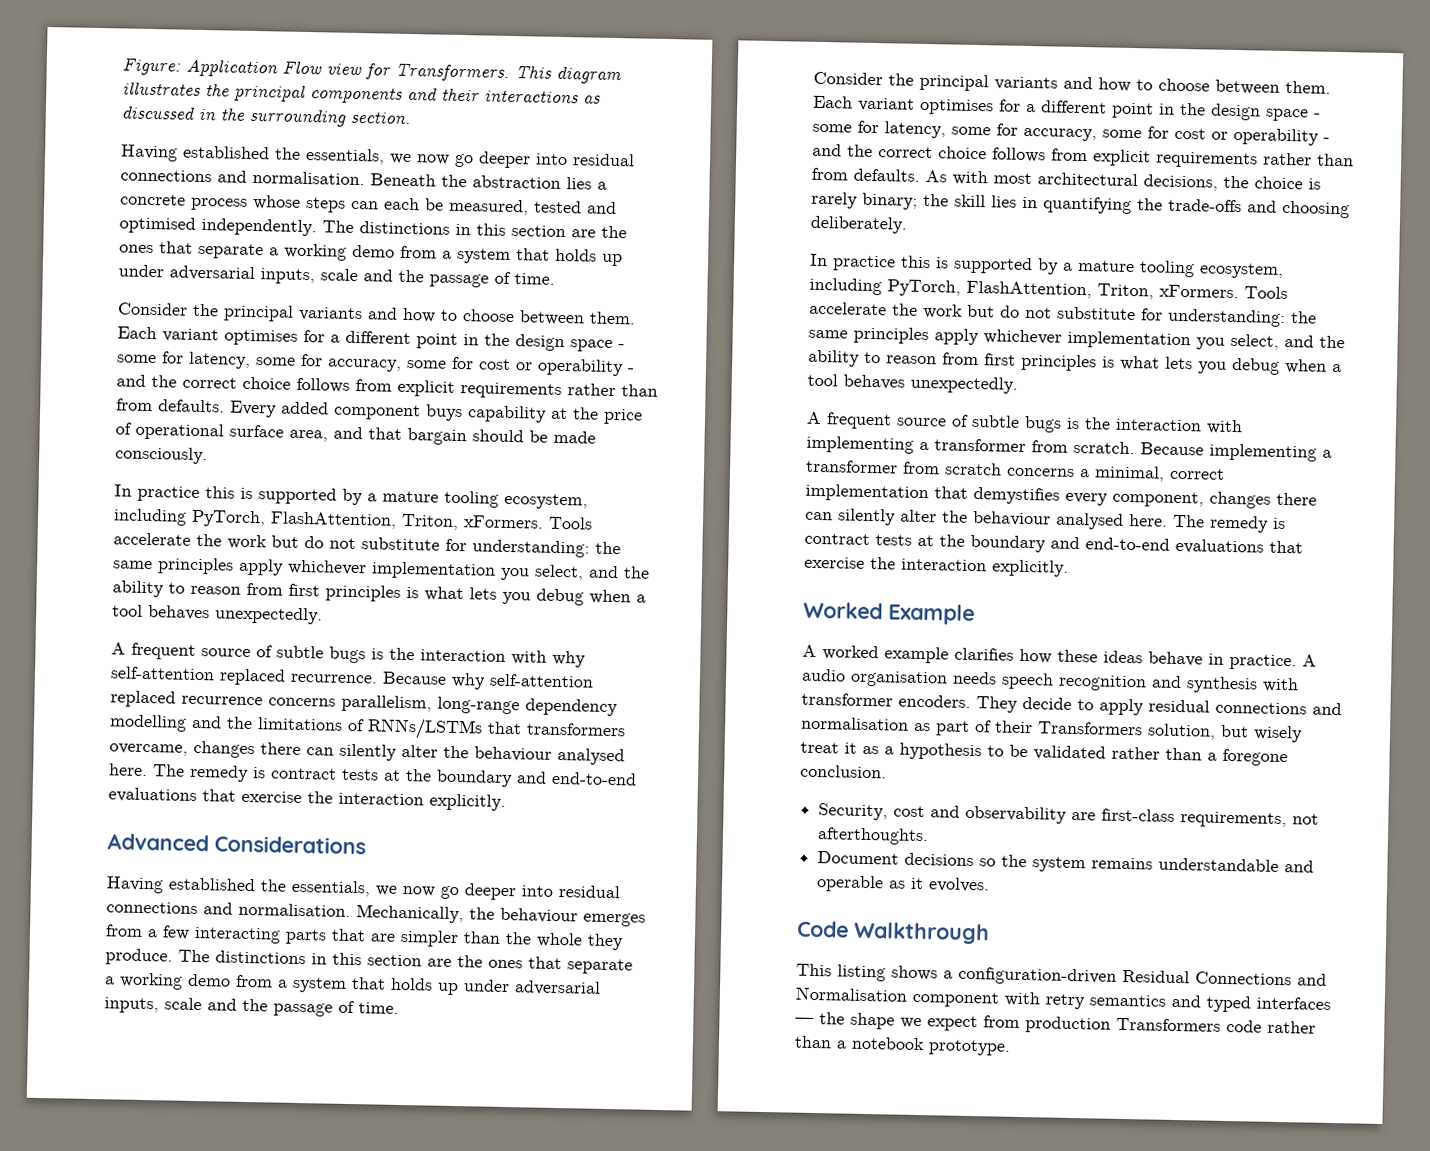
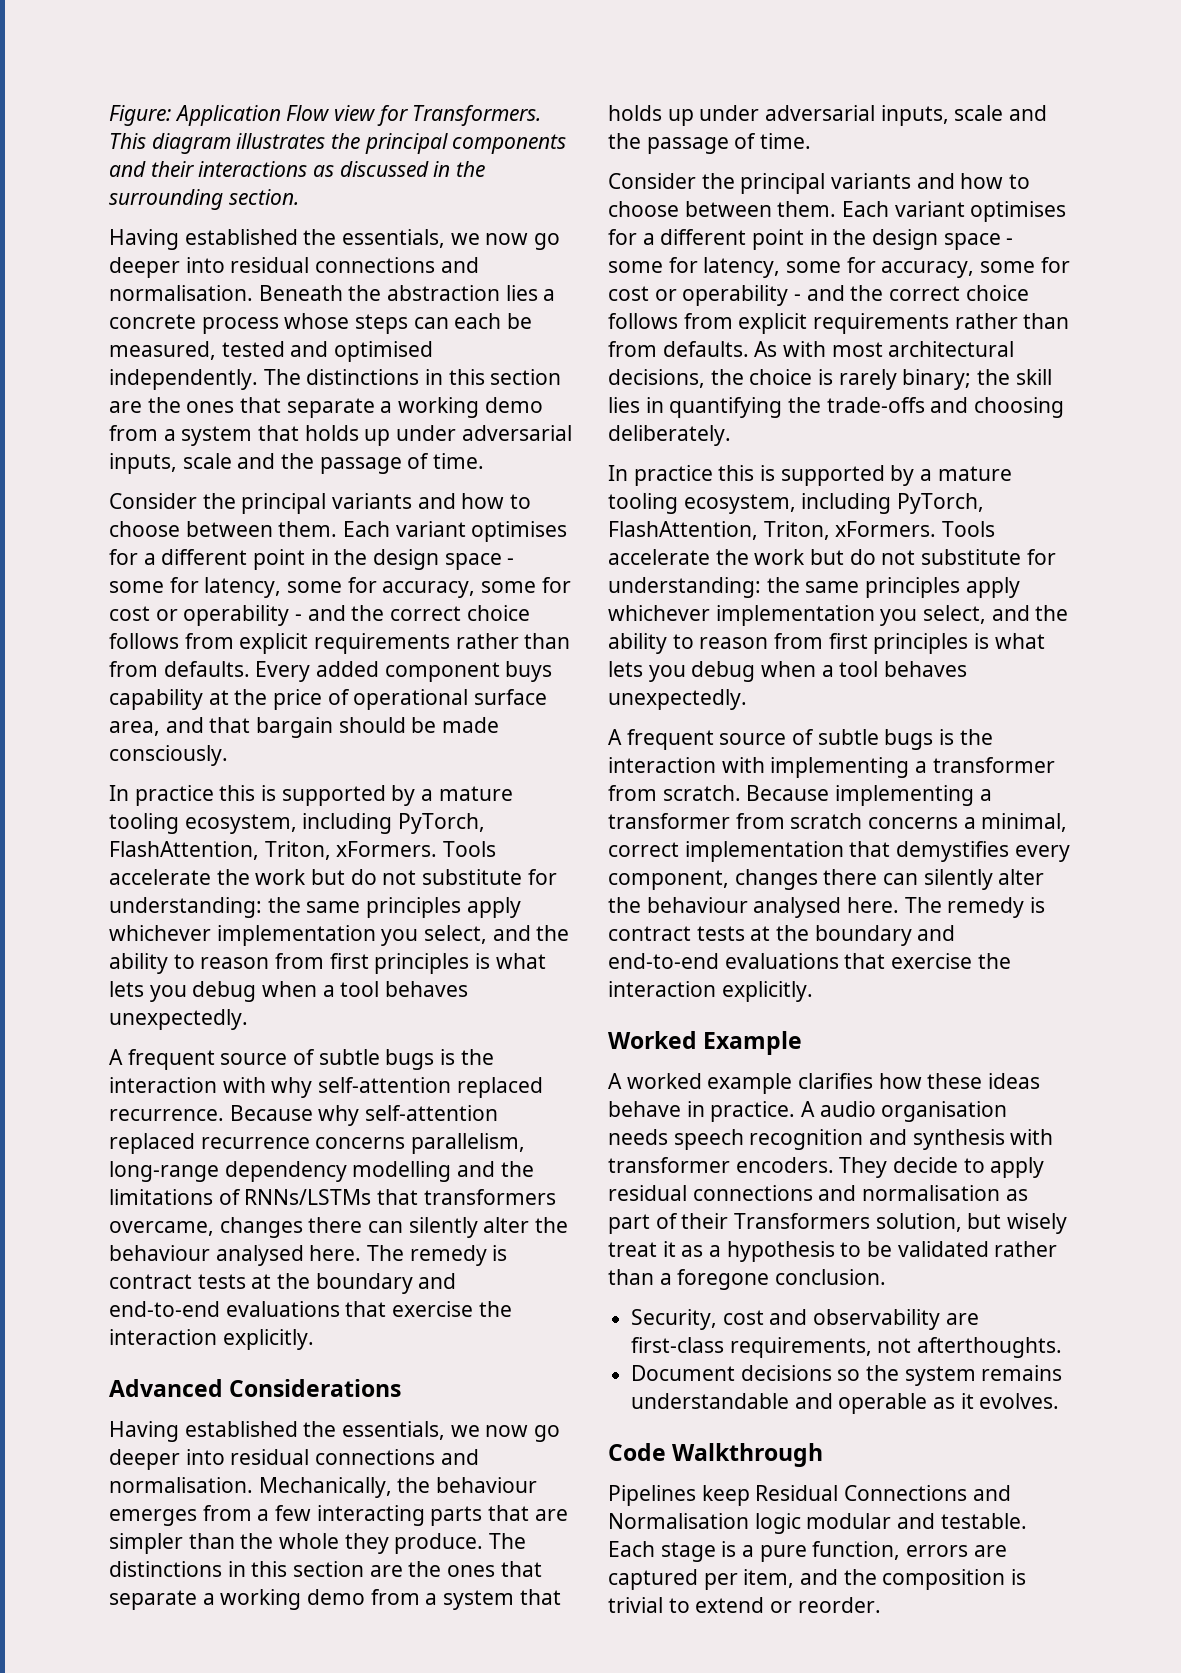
[796,963,1327,986] [795,986,1331,1013] [795,1012,1316,1034] [794,1035,1011,1056] This listing shows a configuration-driven Residual Connections and Normalisation component with retry semantics and typed interfaces — the shape we expect from production Transformers code rather than a notebook prototype. -> [608,1485,1011,1506] [608,1513,1027,1534] [608,1541,1007,1562] [608,1569,1027,1590] [608,1597,881,1613] Pipelines keep Residual Connections and Normalisation logic modular and testable. Each stage is a pure function, errors are captured per item, and the composition is trivial to extend or reorder.

